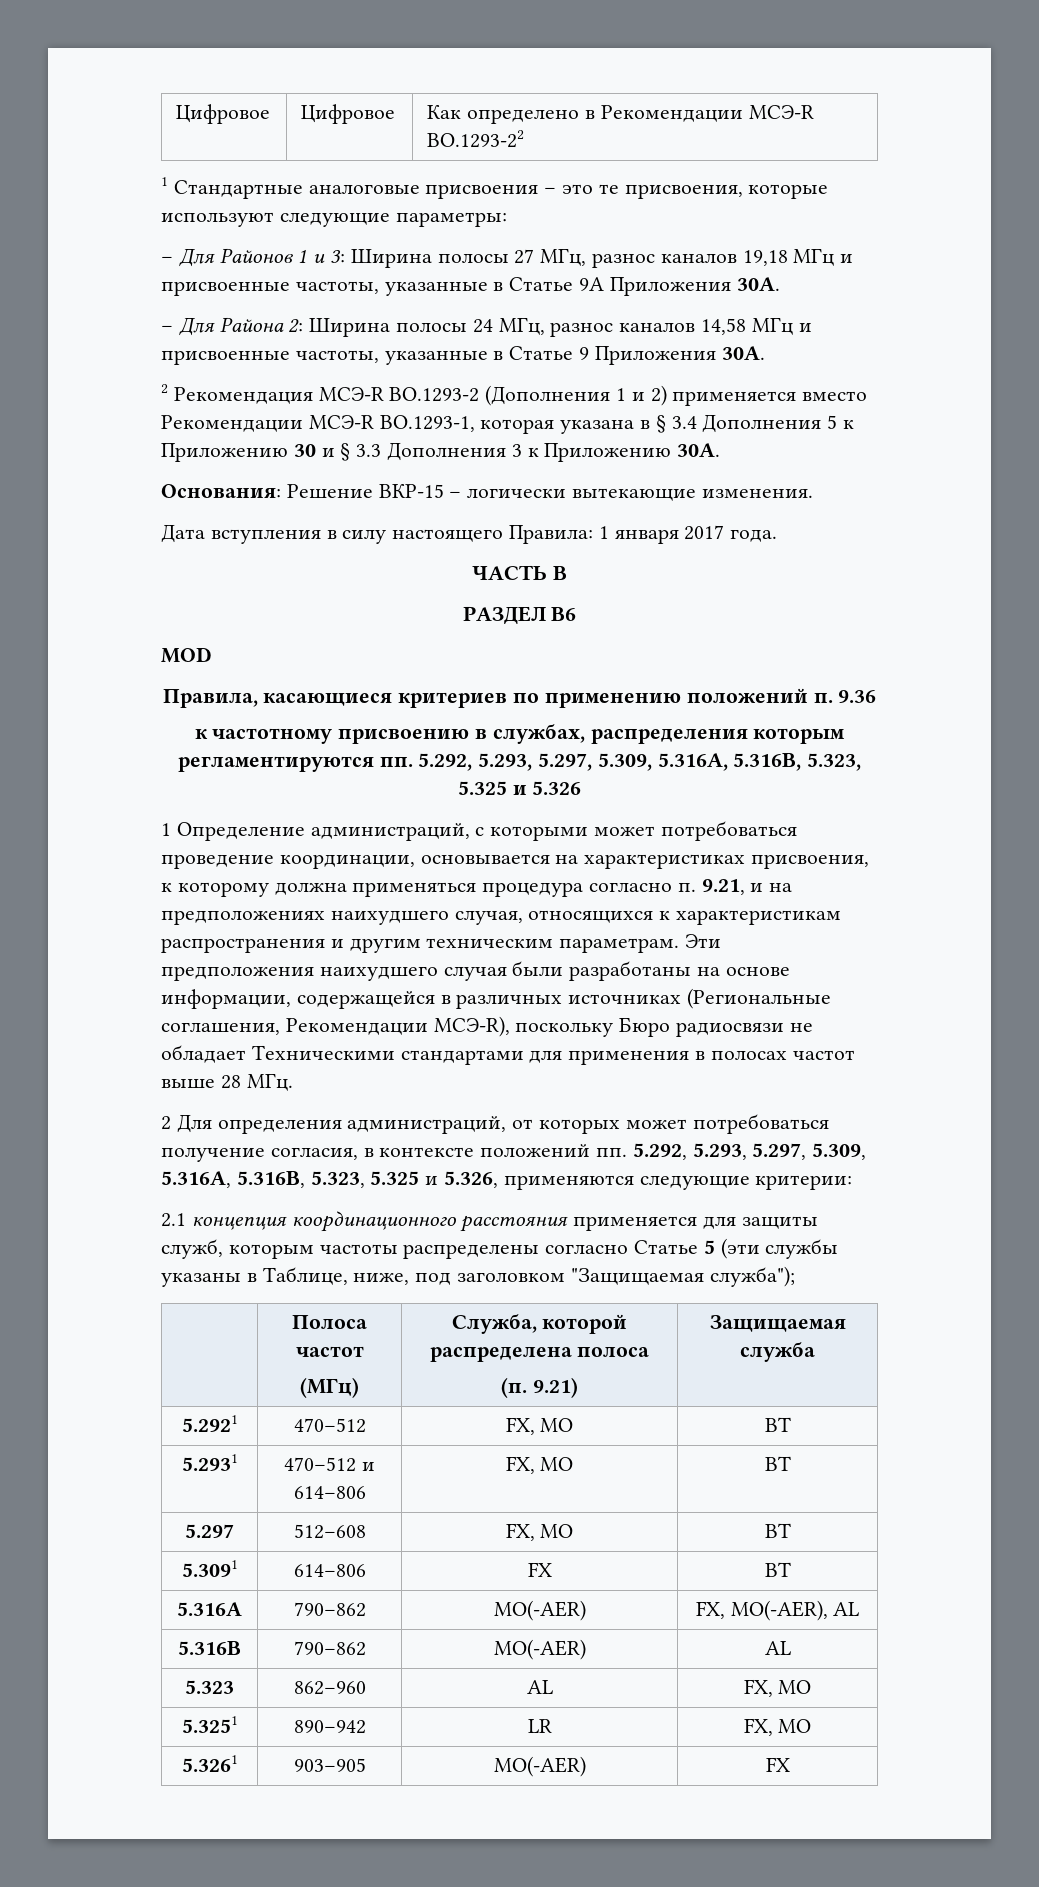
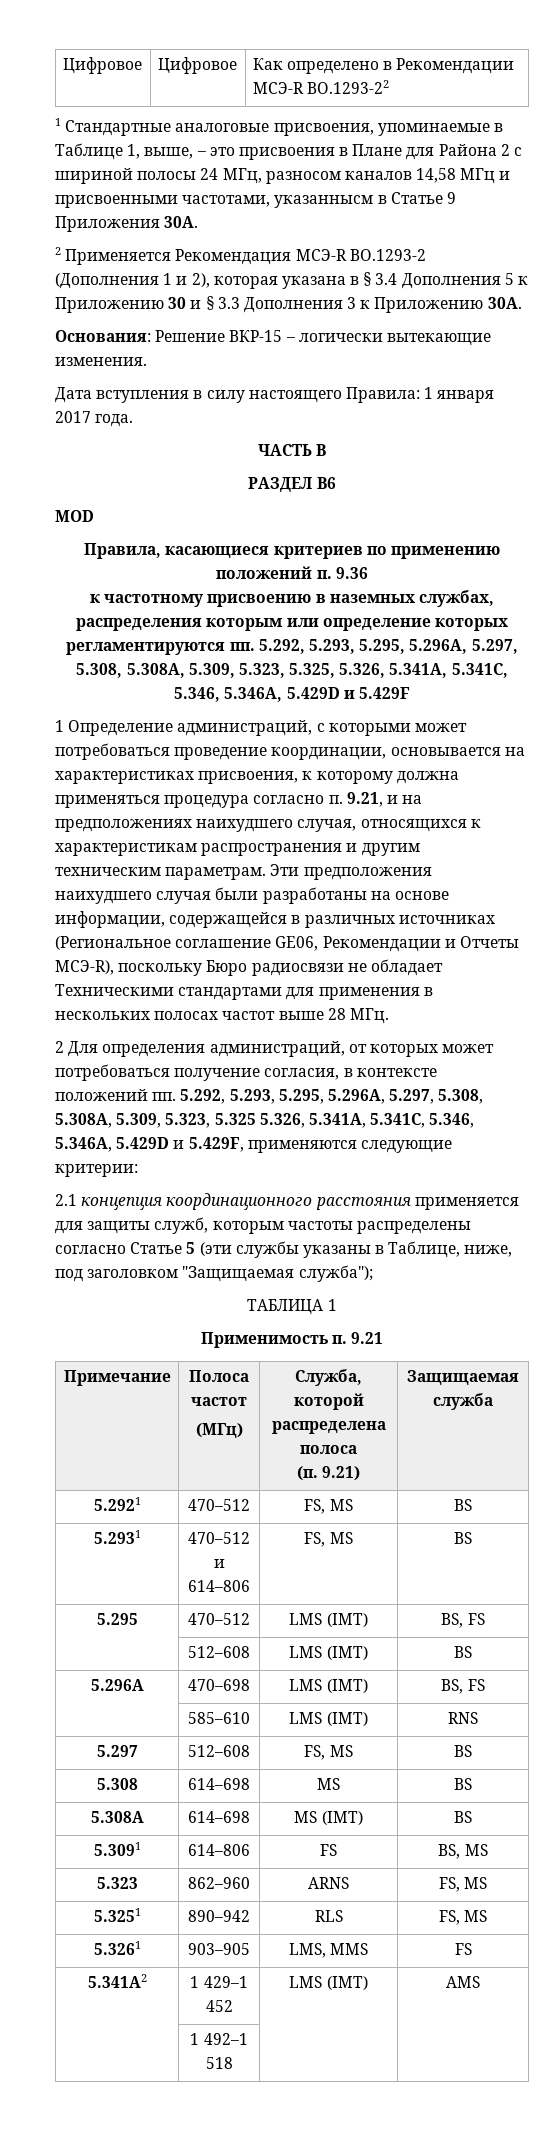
[425,184,829,199] [161,212,507,227] [161,248,854,268] [161,277,780,296] [161,317,391,337] присвоения – это те присвоения, которые используют следующие параметры: // – Для Районов 1 и 3: Ширина полосы 27 МГц, разнос каналов 19,18 МГц и присвоенные частоты, указанные в Статье 9А Приложения 30А. // – Для Района 2: Ширина -> [273,123,503,136] [55,143,523,160] [55,168,133,184] присвоения, упоминаемые в Таблице 1, выше, – это присвоения в Плане для Района 2 с шириной
[550,322,614,337] разнос -> [265,171,341,184] разносом
[161,350,488,365] присвоенные частоты, указанные -> [55,195,374,208] присвоенными частотами, указаннысм
(168, 389) none -> [65,249,172,265] Применяется
[650,385,868,406] [161,415,475,432] 2) применяется вместо Рекомендации МСЭ-R BO.1293-1, -> [191,273,210,288] 2),
(487, 734) none -> [329,594,415,603] наземных
(846, 736) none -> [286,618,508,631] или определение которых
[538,753,862,771] [457,781,582,795] 5.297, 5.309, 5.316A, 5.316B, 5.323, 5.325 и 5.326 -> [359,639,518,654] [76,663,508,678] [174,687,410,702] 5.295, 5.296A, 5.297, 5.308, 5.308A, 5.309, 5.323, 5.325, 5.326, 5.341A, 5.341C, 5.346, 5.346A, 5.429D и 5.429F
[687,988,832,1009] [161,1018,428,1035] (Региональные соглашения, Рекомендации -> [55,936,519,952] (Региональное соглашение GE06, Рекомендации и Отчеты
(706, 1055) none -> [55,1011,150,1020] нескольких
[752,1143,867,1160] [161,1171,499,1188] 5.297, 5.309, 5.316A, 5.316B, 5.323, 5.325 и 5.326, -> [278,1089,484,1104] [55,1113,475,1128] [55,1137,244,1152] 5.295, 5.296A, 5.297, 5.308, 5.308A, 5.309, 5.323, 5.325 5.326, 5.341A, 5.341C, 5.346, 5.346A, 5.429D и 5.429F,
(795, 1276) // -> [247,1299,337,1315] [200,1332,384,1348] [63,1370,171,1386] // ТАБЛИЦА 1 // Применимость п. 9.21 // Примечание
[505,1417,574,1435] [764,1417,791,1432] FX, MO | BT -> [304,1499,353,1514] [454,1499,472,1511] FS, MS | BS
[505,1456,574,1474] [764,1456,791,1471] [185,1524,234,1538] [293,1524,366,1539] [505,1523,574,1541] [764,1523,791,1538] [181,1560,238,1577] [293,1564,366,1577] [527,1562,552,1577] [764,1562,791,1577] [177,1602,242,1616] [293,1602,366,1617] [493,1600,586,1621] [695,1600,860,1621] [178,1641,241,1655] [293,1641,366,1656] [493,1639,586,1660] [764,1641,791,1655] FX, MO | BT // 5.297 | 512–608 | FX, MO | BT // 5.3091 | 614–806 | FX | BT // 5.316A | 790–862 | MO(-AER) | FX, MO(-AER), AL // 5.316B | 790–862 | MO(-AER) | AL -> [304,1532,353,1547] [454,1532,472,1544] [96,1613,138,1625] [188,1613,250,1625] [289,1613,368,1627] [441,1613,485,1628] [188,1646,250,1658] [289,1646,368,1660] [454,1646,472,1658] [90,1679,144,1691] [188,1679,250,1691] [289,1679,368,1693] [441,1679,485,1694] [188,1712,250,1724] [289,1712,368,1726] [448,1712,478,1724] [96,1745,138,1757] [188,1745,250,1757] [304,1745,353,1760] [454,1745,472,1757] [96,1778,138,1790] [188,1778,250,1790] [317,1778,340,1790] [454,1778,472,1790] [90,1811,144,1823] [188,1811,250,1823] [294,1811,363,1825] [454,1811,472,1823] [93,1842,141,1856] [188,1844,250,1856] [320,1844,337,1856] [438,1844,488,1859] FS, MS | BS // 5.295 | 470–512 | LMS (IMT) | BS, FS // | 512–608 | LMS (IMT) | BS // 5.296A | 470–698 | LMS (IMT) | BS, FS // | 585–610 | LMS (IMT) | RNS // 5.297 | 512–608 | FS, MS | BS // 5.308 | 614–698 | MS | BS // 5.308A | 614–698 | MS (IMT) | BS // 5.3091 | 614–806 | FS | BS, MS
[526,1680,553,1694] [743,1679,812,1697] AL | FX, MO -> [308,1877,349,1889] [438,1877,488,1892] ARNS | FS, MS
[527,1719,552,1733] [743,1718,812,1736] LR | FX, MO -> [314,1910,343,1922] [438,1910,488,1925] RLS | FS, MS
[493,1756,586,1777] [765,1757,790,1772] MO(-AER) | FX -> [288,1943,369,1958] [454,1943,472,1955] [87,1974,147,1988] [190,1976,248,1988] [205,2000,233,2012] [289,1976,368,1990] [446,1976,480,1988] [190,2033,248,2045] [205,2057,233,2069] LMS, MMS | FS // 5.341A2 | 1 429–1 452 | LMS (IMT) | AMS // | 1 492–1 518 | |

